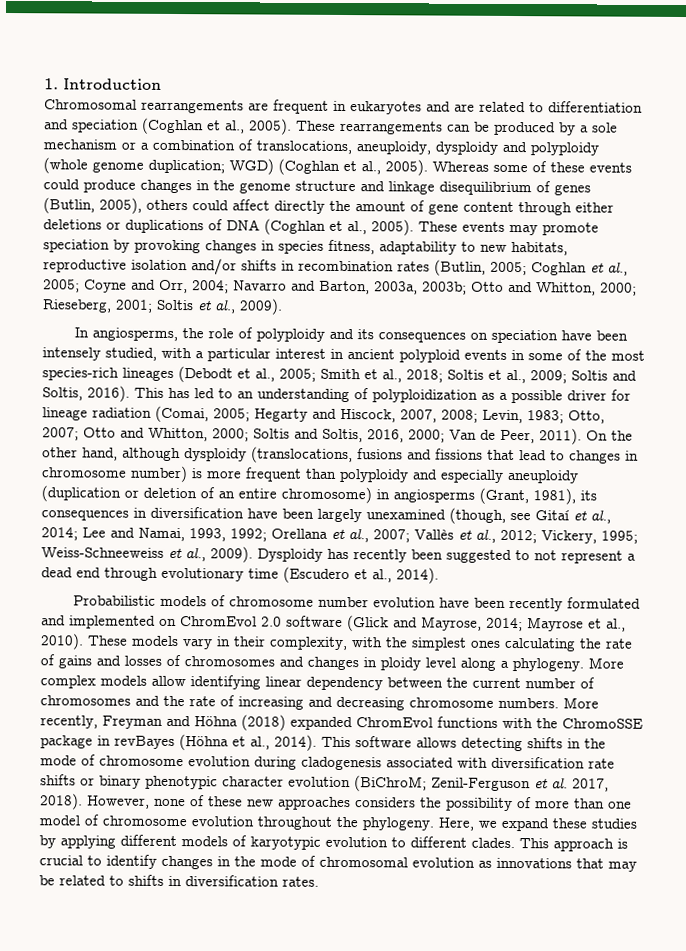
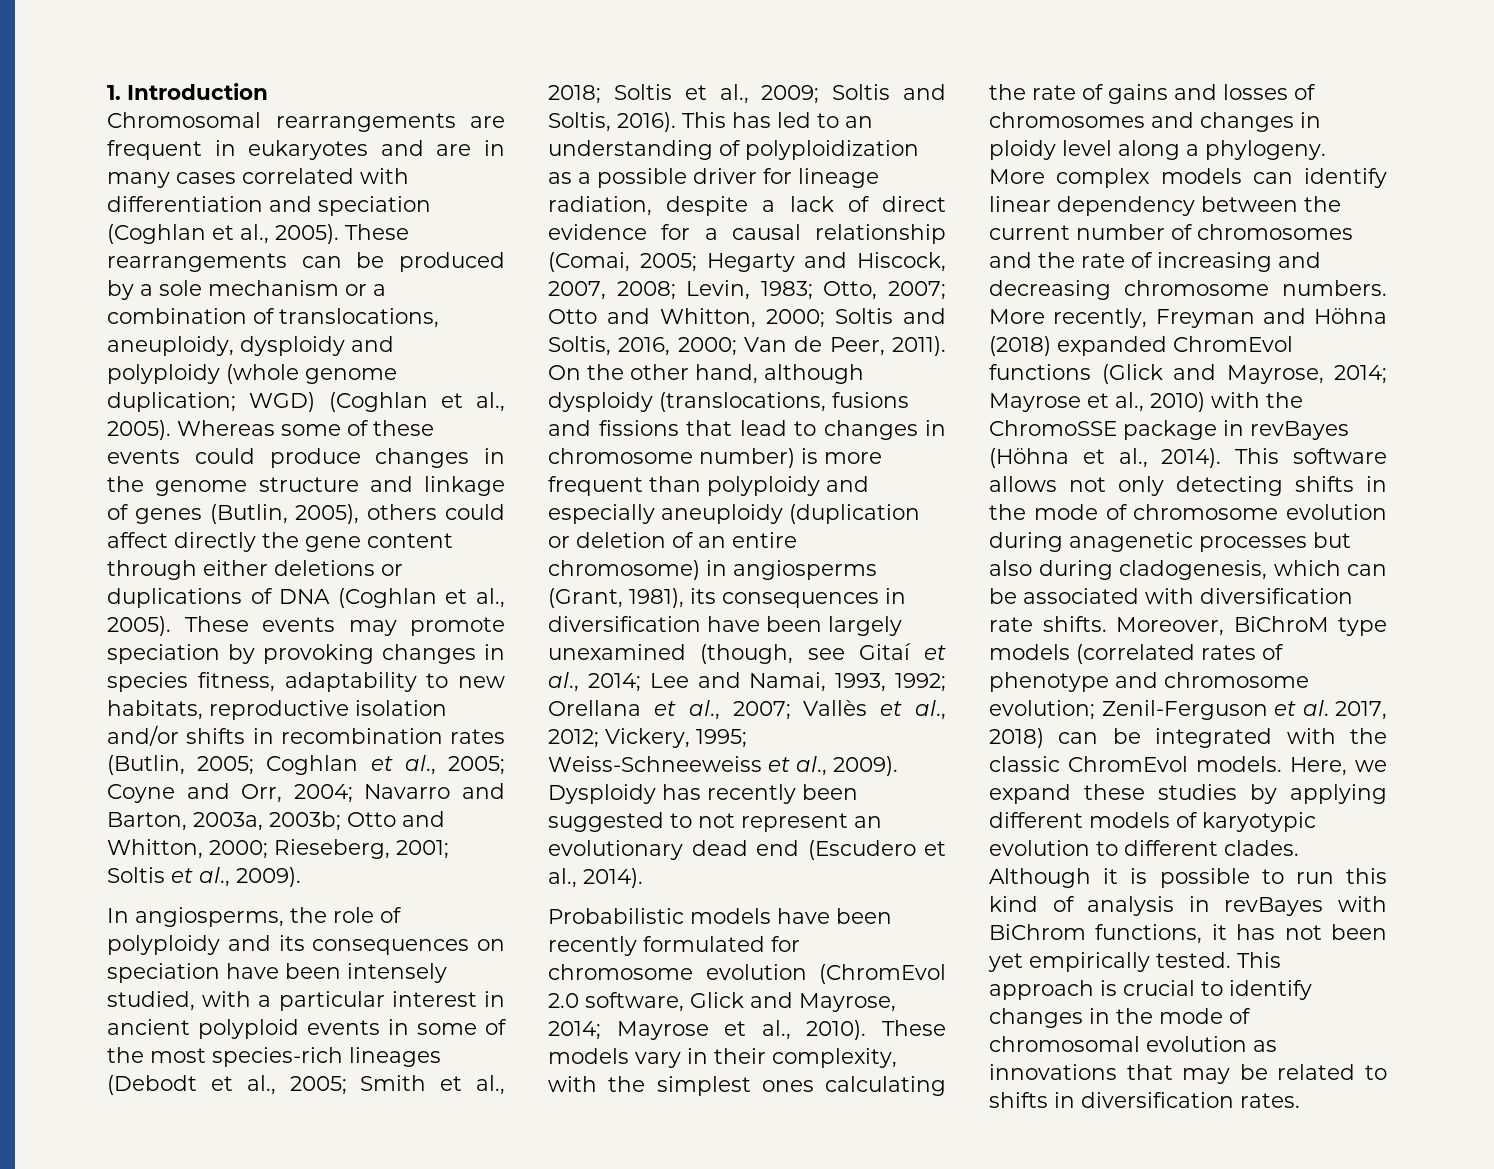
[479,101,544,113] related to -> [484,140,506,156] [107,168,409,188] in many cases correlated with
[439,181,532,196] disequilibrium -> (505, 486) none
[355,200,425,212] amount of -> (299, 540) none
[92,407,152,418] radiation -> [548,196,946,216] [548,224,946,244] radiation, despite a lack of direct evidence for a causal relationship
[627,553,636,561] [41,567,279,582] a dead end through evolutionary time -> [854,816,882,828] [548,840,799,860] an evolutionary dead end
[211,595,642,612] [41,615,389,632] of chromosome number evolution have been recently formulated and implemented on ChromEvol 2.0 software (Glick -> [777,908,892,924] [548,936,800,956] [548,964,946,984] [548,992,744,1012] have been recently formulated for chromosome evolution (ChromEvol 2.0 software, Glick
[151,675,261,690] allow identifying -> [1252,168,1387,188] can identify
(498, 722) none -> [1101,364,1387,384] [989,392,1205,412] (Glick and Mayrose, 2014; Mayrose et al., 2010)
(457, 742) none -> [1069,476,1164,496] not only
[301,756,615,771] [40,774,609,792] [40,793,632,812] [39,814,434,831] cladogenesis associated with diversification rate shifts or binary phenotypic character evolution (BiChroM; Zenil-Ferguson et al. 2017, 2018). However, none of these new approaches considers the possibility of more than one model of chromosome evolution throughout the phylogeny. -> [1069,532,1351,552] [989,560,1387,580] [989,588,1353,604] [989,616,1387,636] [989,644,1284,664] [989,672,1309,692] [989,700,1387,720] [989,728,1387,748] [989,756,1282,772] anagenetic processes but also during cladogenesis, which can be associated with diversification rate shifts. Moreover, BiChroM type models (correlated rates of phenotype and chromosome evolution; Zenil-Ferguson et al. 2017, 2018) can be integrated with the classic ChromEvol models.
(515, 843) none -> [989,868,1387,888] [989,896,1387,916] [989,924,1387,944] [988,952,1231,972] Although it is possible to run this kind of analysis in revBayes with BiChrom functions, it has not been yet empirically tested.

